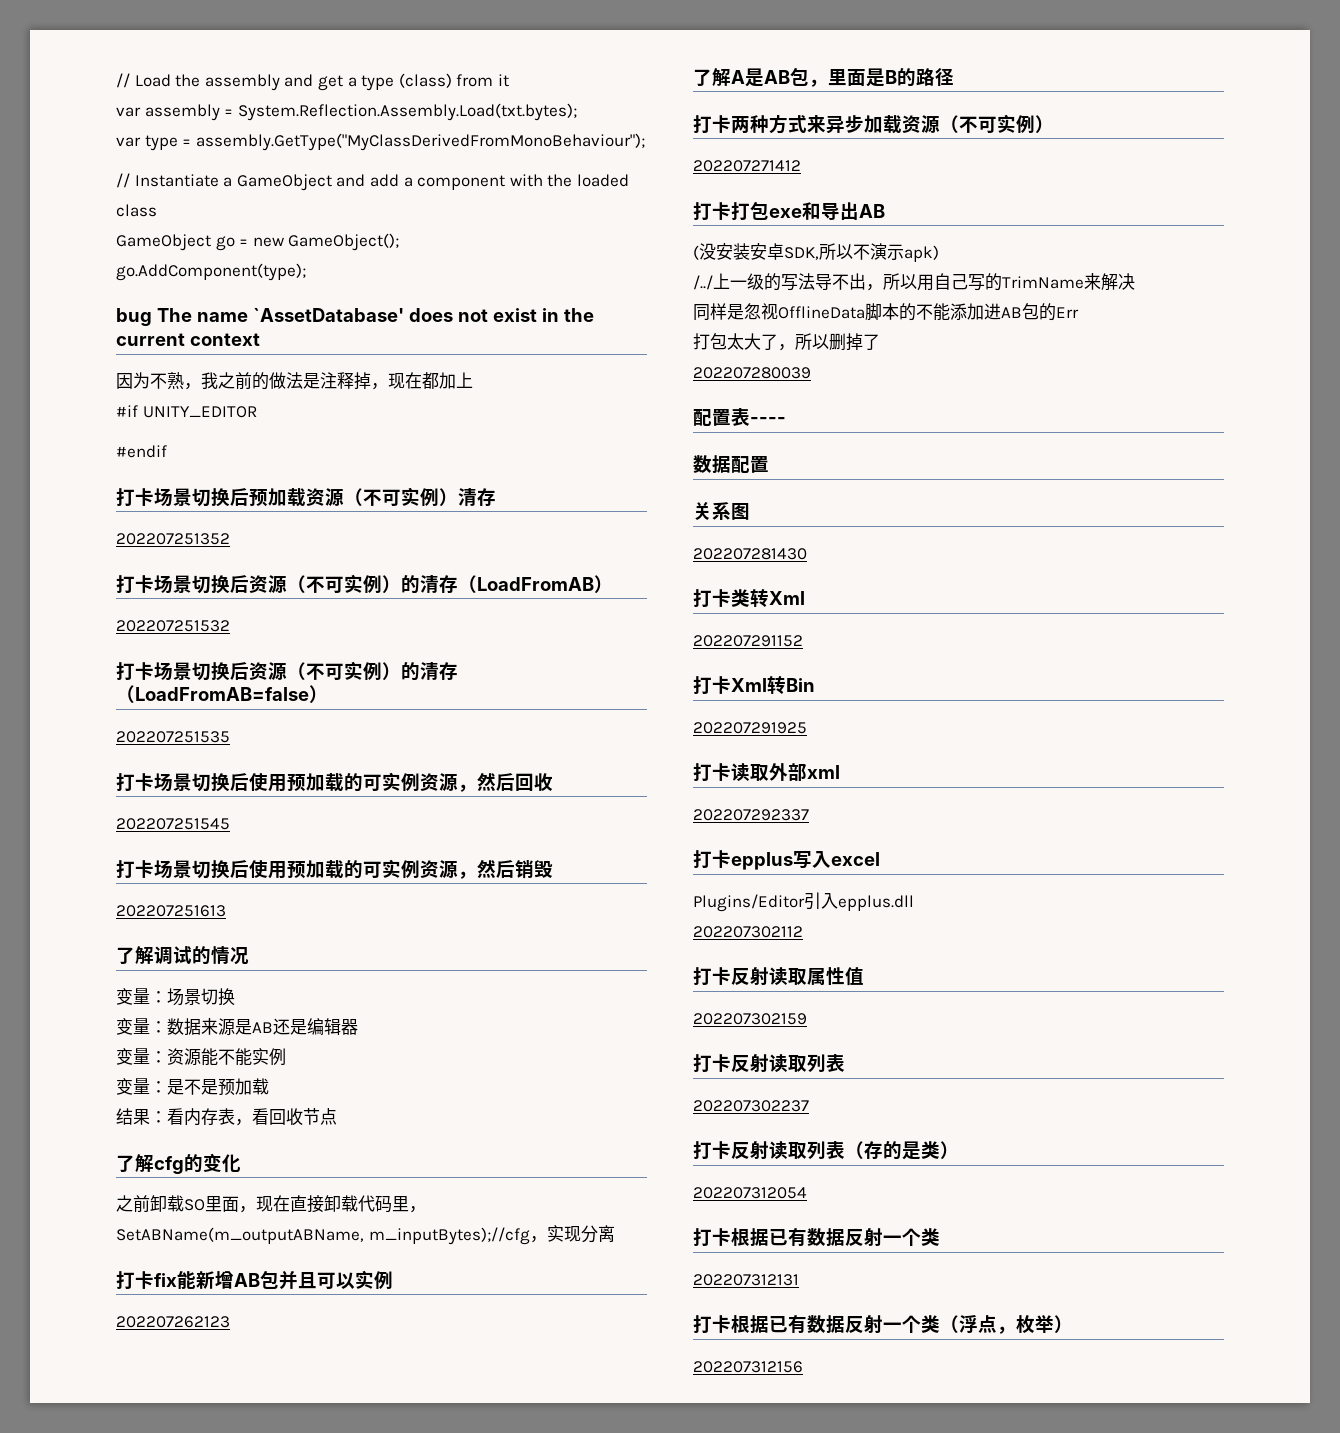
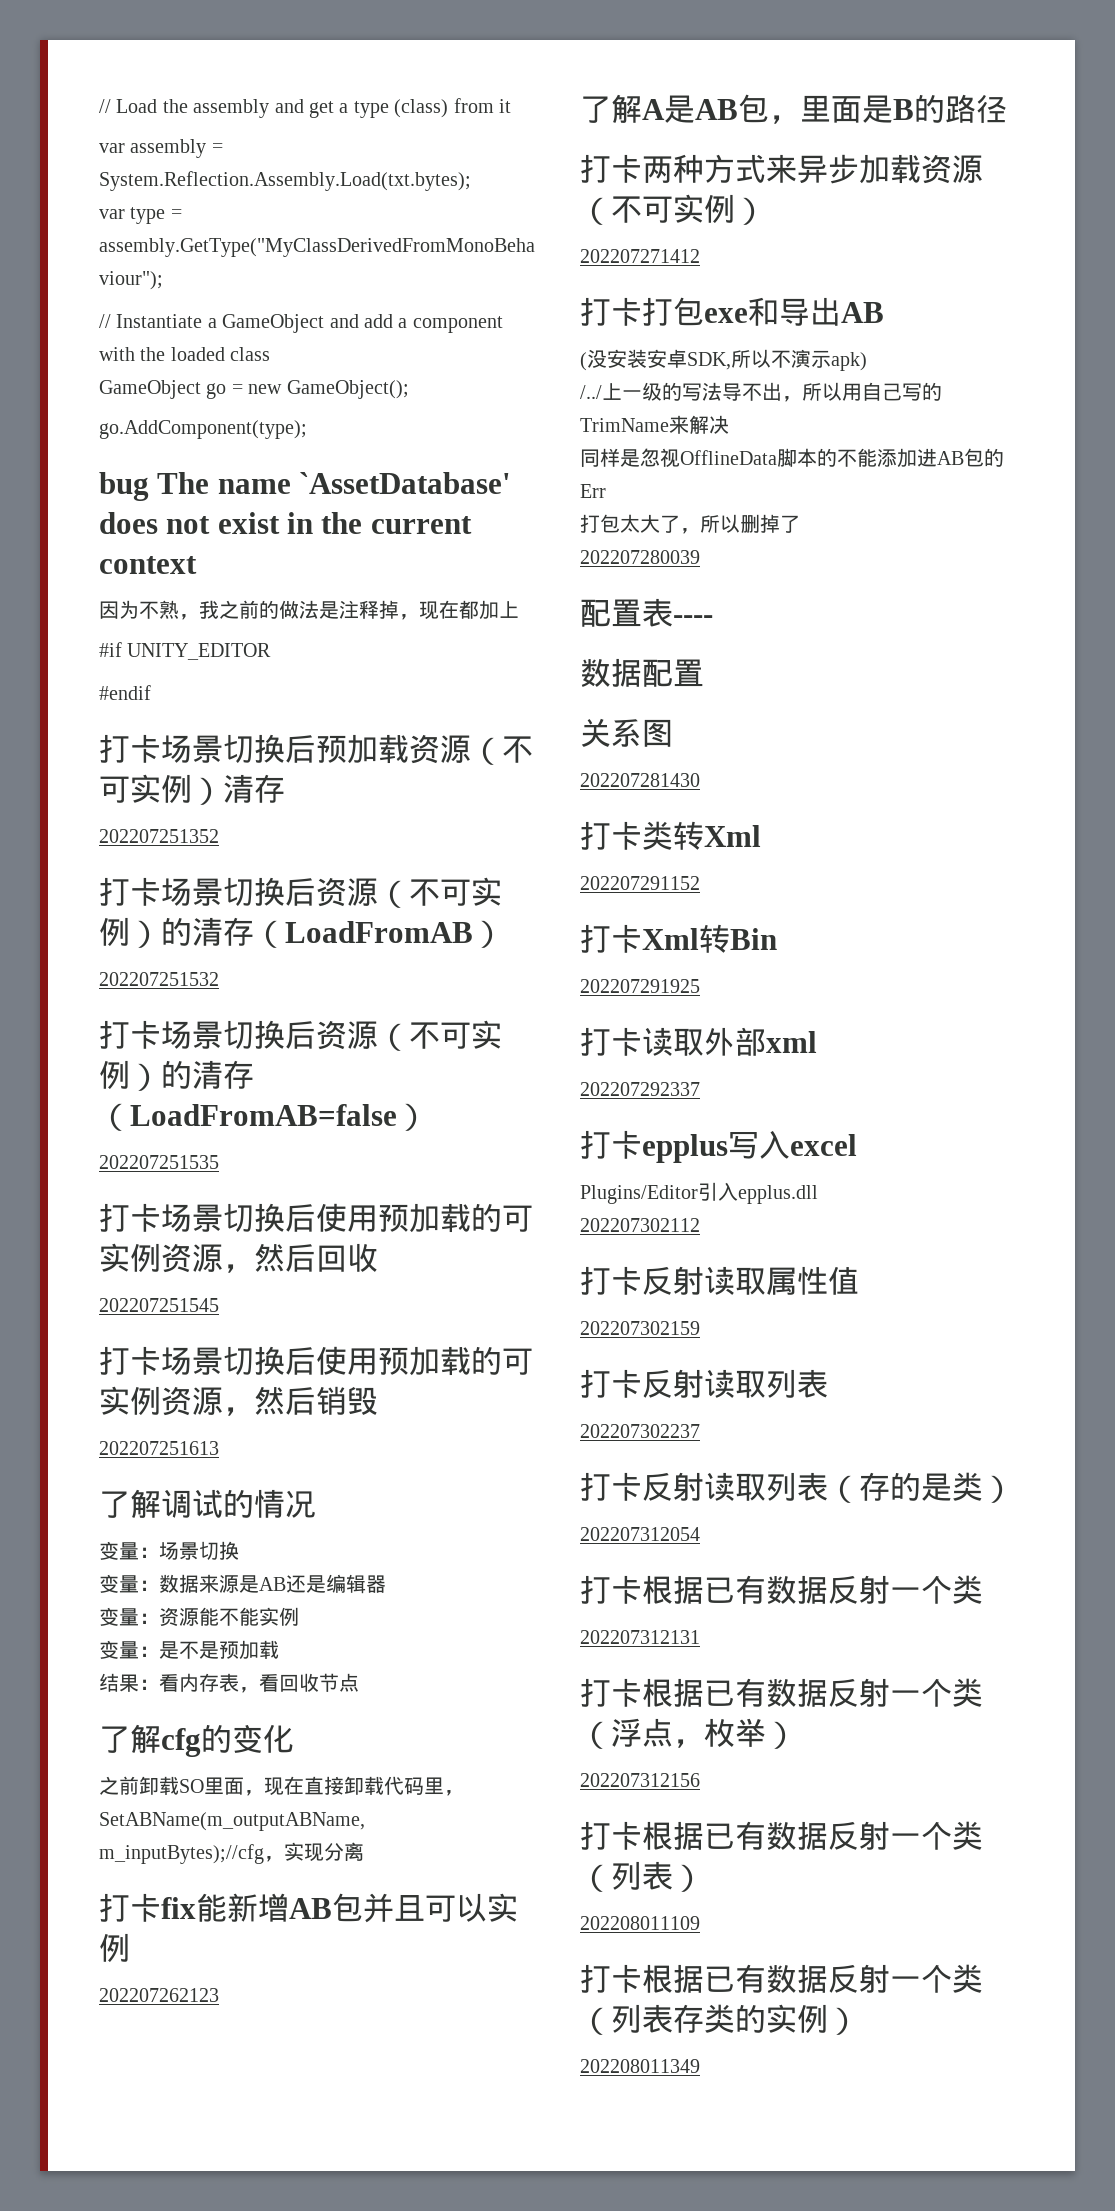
(803, 1367) none -> [580,1821,983,1850] [580,1861,704,1892] [580,1916,700,1930] [580,1964,983,1993] [580,2004,859,2035] [580,2059,700,2073] // 打卡根据已有数据反射一个类（列表） // 202208011109 // 打卡根据已有数据反射一个类（列表存类的实例） // 202208011349

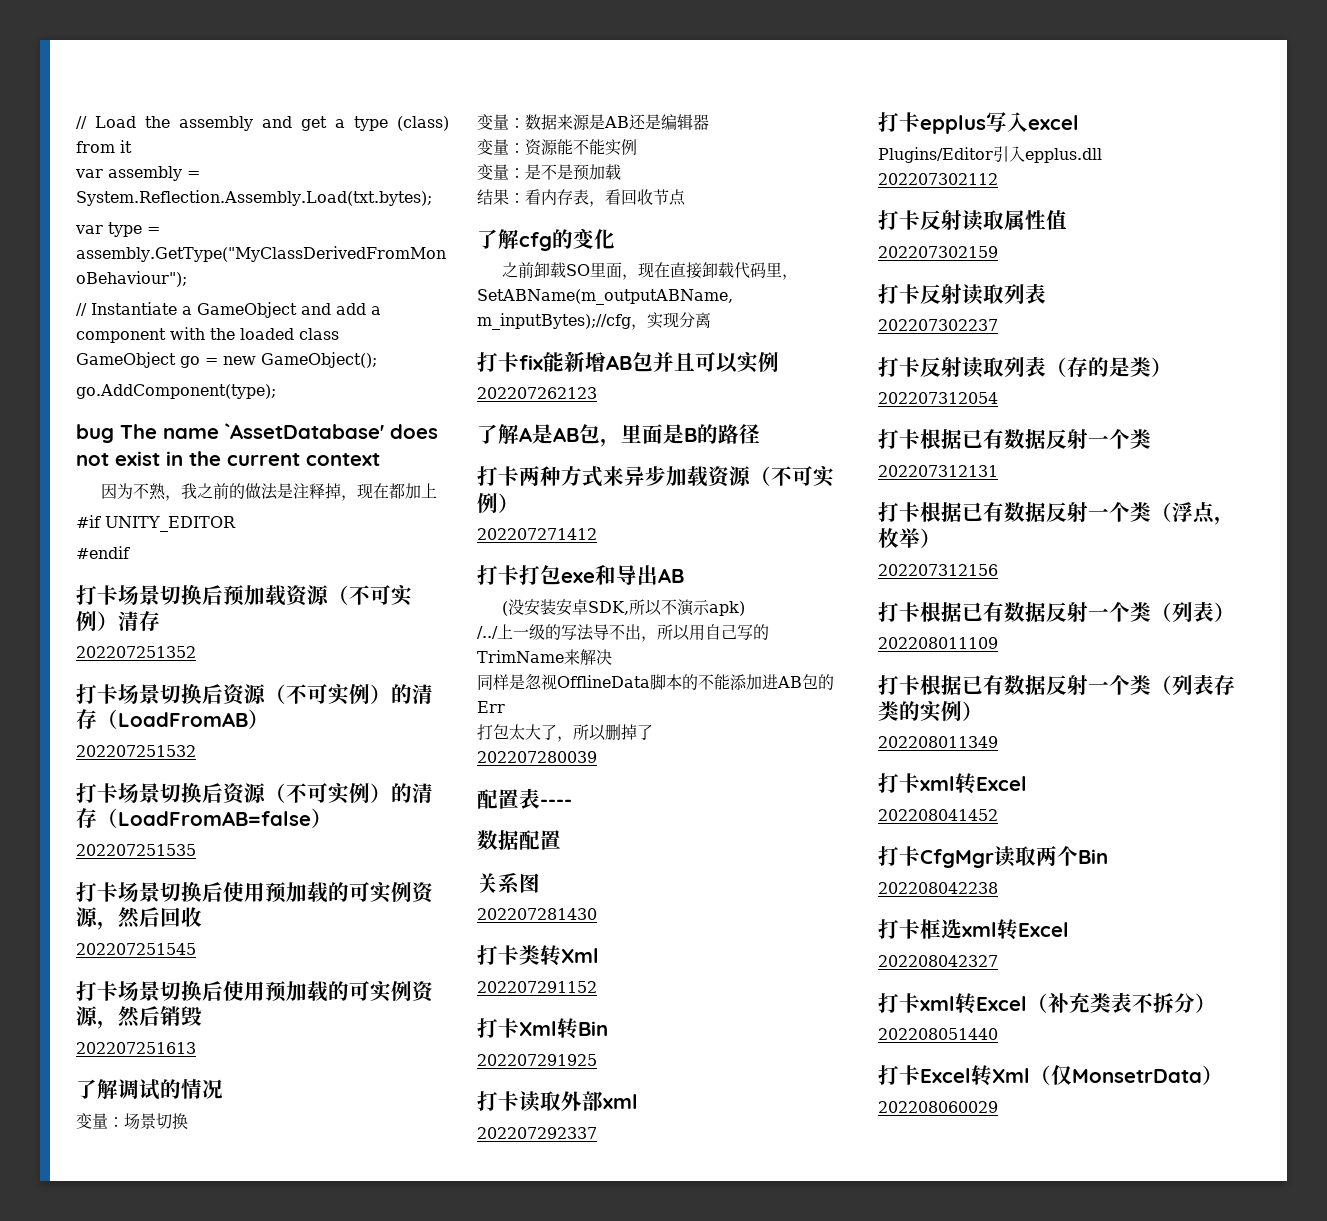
(700, 2066) none -> [878,773,1027,794] [878,809,998,821] [878,846,1108,868] [878,882,998,894] [878,919,1069,940] [878,955,998,967] [878,992,1216,1014] [878,1028,998,1040] [878,1065,1223,1086] [878,1101,998,1113] // 打卡xml转Excel // 202208041452 // 打卡CfgMgr读取两个Bin // 202208042238 // 打卡框选xml转Excel // 202208042327 // 打卡xml转Excel（补充类表不拆分） // 202208051440 // 打卡Excel转Xml（仅MonsetrData） // 202208060029

